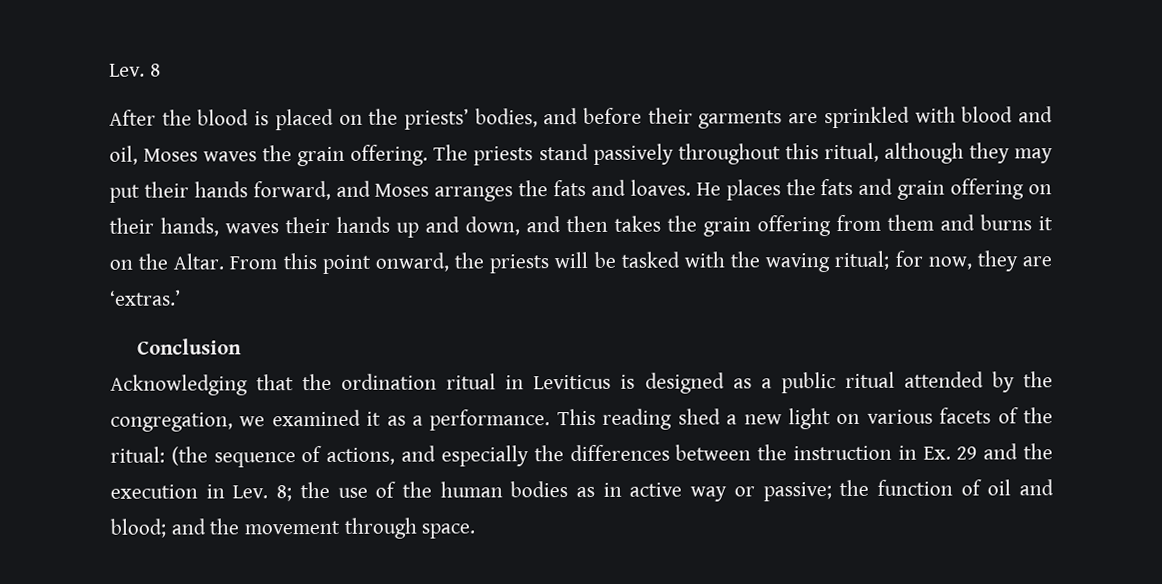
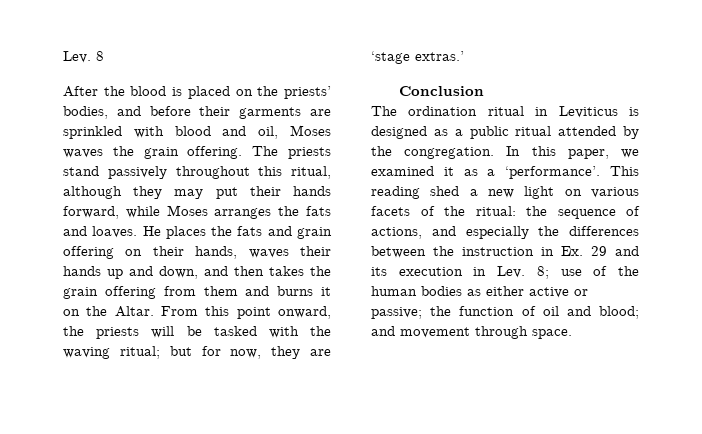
[335,180,371,197] and -> [125,206,160,218] while
(890, 260) none -> [169,346,192,356] but
[109,289,181,306] ‘extras.’ -> [371,51,464,64] ‘stage extras.’
[110,373,333,396] Acknowledging that the -> [371,106,397,116] The
[110,412,233,432] congregation, -> [404,146,609,159] congregation. In this paper,
[429,409,551,431] performance. -> [505,166,601,179] ‘performance’.
[170,446,208,466] (the -> [526,206,547,216] the
[1023,443,1053,460] the -> [371,267,387,276] its
[299,481,330,499] the -> (549, 272) none
[602,482,728,502] in active way -> [486,286,569,298] either active
[209,518,240,535] the -> (395, 331) none

